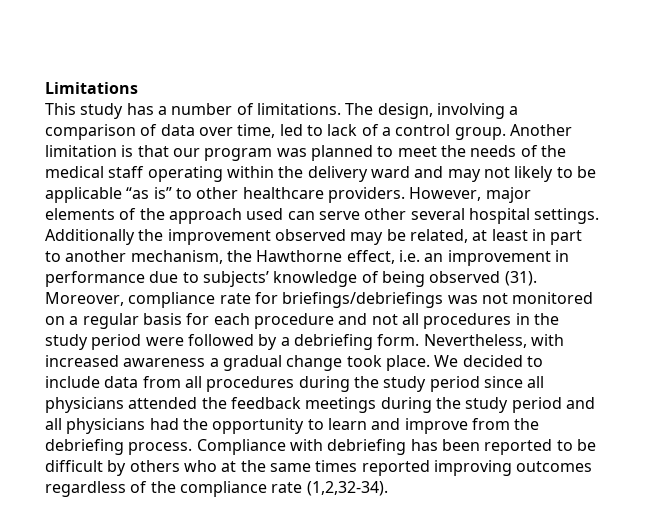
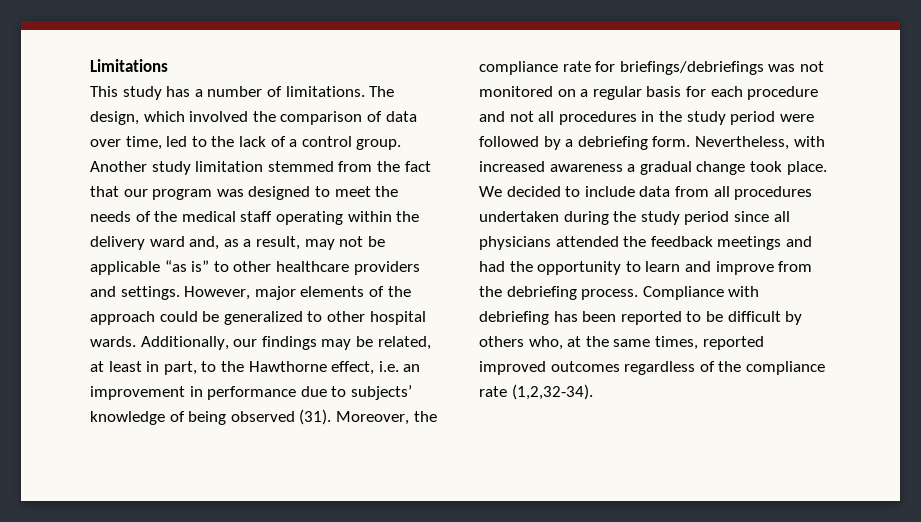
[436,103,519,119] involving a -> [143,111,276,122] which involved the
(323, 130) none -> [211,136,235,147] the
[45,145,134,157] limitation is -> [151,161,431,175] study limitation stemmed from the fact
[310,145,373,161] planned -> [248,186,311,200] designed
[414,166,573,182] and may not likely to -> [189,236,364,250] and, as a result, may not
[327,187,405,203] providers. -> [353,261,420,275] [90,286,180,300] providers and settings.
[246,208,600,224] [45,229,346,245] used can serve other several hospital settings. Additionally the improvement observed -> [159,311,426,325] [90,336,317,350] could be generalized to other hospital wards. Additionally, our findings
[550,230,583,245] [45,250,223,264] part to another mechanism, -> [163,361,217,375] part, to
(124, 299) none -> [413,411,437,422] the
(295, 384) none -> [479,211,559,222] undertaken
[380,397,595,413] [45,418,146,434] during the study period and all physicians -> [785,236,812,247] and
[183,460,217,472] who -> [528,336,563,350] who,
[315,460,512,476] times reported improving -> [654,336,764,350] [479,361,546,375] times, reported improved

